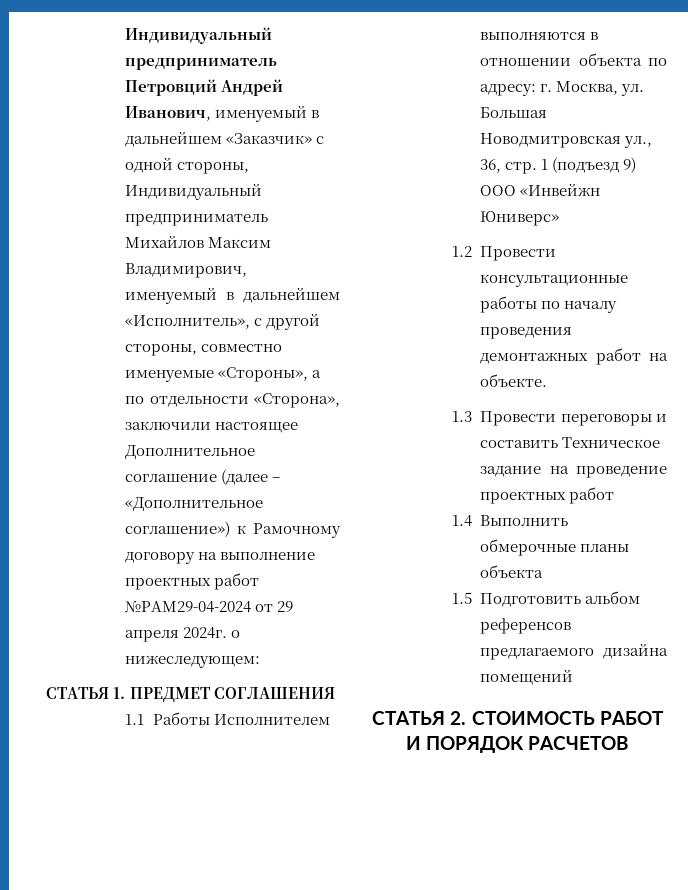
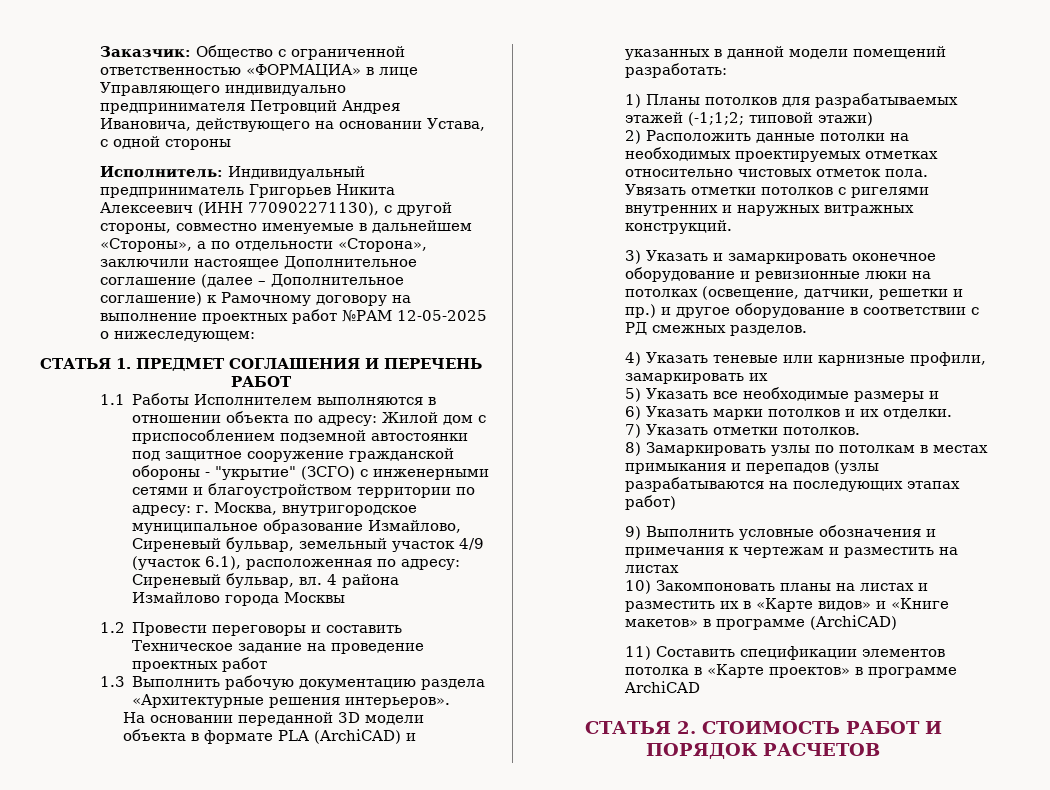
[125,27,273,44] [125,58,278,70] [125,79,284,96] [125,105,320,122] [125,131,325,147] [125,157,250,174] [125,183,263,200] [125,214,269,226] [125,235,272,248] [125,263,248,278] [125,287,340,304] [125,315,251,329] Индивидуальный предприниматель Петровций Андрей Иванович, именуемый в дальнейшем «Заказчик» с одной стороны, Индивидуальный предприниматель Михайлов Максим Владимирович, именуемый в дальнейшем «Исполнитель», -> [99,45,405,60] [99,64,418,77] [99,82,346,96] [99,100,400,114] [99,118,485,132] [99,136,231,150] [99,166,365,180] [99,184,395,198] [99,202,379,216] Заказчик: Общество с ограниченной ответственностью «ФОРМАЦИА» в лице Управляющего индивидуально предпринимателя Петровций Андрея Ивановича, действующего на основании Устава, с одной стороны // Исполнитель: Индивидуальный предприниматель Григорьев Никита Алексеевич (ИНН 770902271130),
(215, 376) none -> [358,220,472,233] в дальнейшем
[125,497,264,512] [125,521,231,537] «Дополнительное соглашение») -> [270,274,404,287] [99,292,202,306] Дополнительное соглашение)
[125,601,294,613] [125,627,228,642] №РАМ29-04-2024 от 29 апреля 2024г. -> [341,310,487,322] №РАМ 12-05-2025
(335, 693) none -> [365,358,482,369] [231,376,292,387] И ПЕРЕЧЕНЬ РАБОТ
[540,81,645,96] [480,107,548,118] [480,133,653,148] [480,157,637,174] [480,183,601,196] [480,211,560,226] [452,246,557,261] [480,274,629,287] [480,296,618,313] [480,327,573,339] [480,348,668,365] [480,374,548,387] [452,411,473,422] г. Москва, ул. Большая Новодмитровская ул., 36, стр. 1 (подъезд 9) ООО «Инвейжн Юниверс» // 1.2 Провести консультационные работы по началу проведения демонтажных работ на объекте. // 1.3 -> [382,412,487,425] [132,429,469,444] [132,448,455,462] [132,465,490,480] [132,483,476,498] [132,502,418,516] [132,519,462,534] [132,537,485,552] [132,556,461,570] [132,573,400,588] [132,592,346,606] [99,622,125,633] Жилой дом с приспособлением подземной автостоянки под защитное сооружение гражданской обороны - "укрытие" (ЗСГО) с инженерными сетями и благоустройством территории по адресу: г. Москва, внутригородское муниципальное образование Измайлово, Сиреневый бульвар, земельный участок 4/9 (участок 6.1), расположенная по адресу: Сиреневый бульвар, вл. 4 района Измайлово города Москвы // 1.2
[452,515,569,527] [480,539,630,556] [480,565,544,578] [452,591,641,607] [480,618,572,634] [480,643,668,660] [480,669,574,685] 1.4 Выполнить обмерочные планы объекта // 1.5 Подготовить альбом референсов предлагаемого дизайна помещений -> [99,675,486,690] [132,694,451,708] [122,712,424,726] [122,729,416,744] [624,46,946,60] [624,63,727,78] [624,93,958,108] [624,112,873,126] [624,130,909,144] [624,147,938,162] [624,169,928,177] [624,184,929,198] [624,205,914,216] [624,220,732,234] [624,250,936,264] [624,267,931,282] [624,286,963,300] [624,303,979,318] [624,322,807,336] [624,352,986,366] [624,373,768,384] [624,387,939,402] [624,406,952,420] [624,424,860,438] [624,442,988,456] [624,460,879,474] [624,477,960,492] [624,495,676,510] [624,525,936,540] [624,547,958,558] [624,565,679,573] [624,580,928,594] [624,598,949,612] [624,615,897,630] [624,646,945,660] [624,664,957,678] [623,681,700,693] 1.3 Выполнить рабочую документацию раздела «Архитектурные решения интерьеров». // На основании переданной 3D модели объекта в формате PLA (ArchiCAD) и указанных в данной модели помещений разработать: // 1) Планы потолков для разрабатываемых этажей (-1;1;2; типовой этажи) // 2) Расположить данные потолки на необходимых проектируемых отметках относительно чистовых отметок пола. Увязать отметки потолков с ригелями внутренних и наружных витражных конструкций. // 3) Указать и замаркировать оконечное оборудование и ревизионные люки на потолках (освещение, датчики, решетки и пр.) и другое оборудование в соответствии с РД смежных разделов. // 4) Указать теневые или карнизные профили, замаркировать их // 5) Указать все необходимые размеры и // 6) Указать марки потолков и их отделки. // 7) Указать отметки потолков. // 8) Замаркировать узлы по потолкам в местах примыкания и перепадов (узлы разрабатываются на последующих этапах работ) // 9) Выполнить условные обозначения и примечания к чертежам и разместить на листах // 10) Закомпоновать планы на листах и разместить их в «Карте видов» и «Книге макетов» в программе (ArchiCAD) // 11) Составить спецификации элементов потолка в «Карте проектов» в программе ArchiCAD

